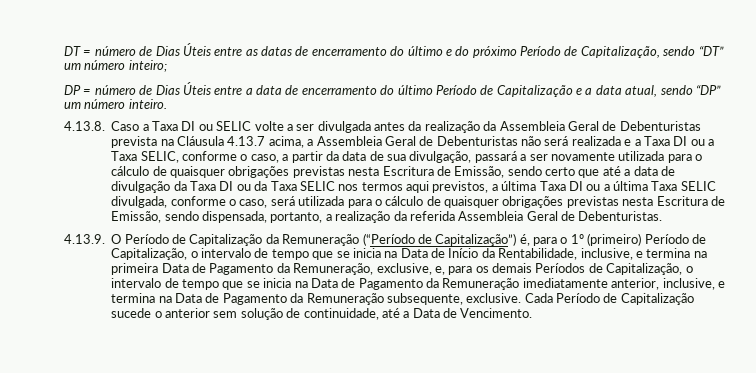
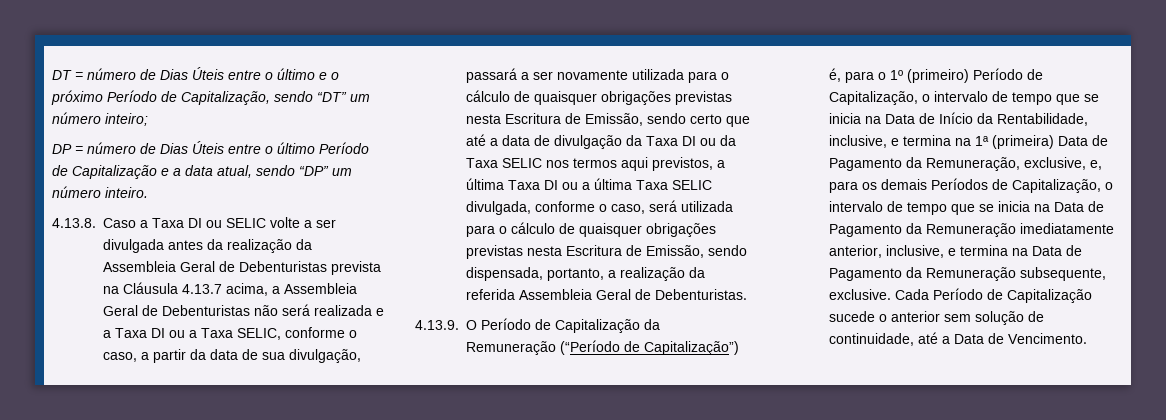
[245,46,405,56] as datas de encerramento do -> [265,72,273,80] o
[455,46,470,56] do -> [331,72,339,80] o
[245,85,395,95] a data de encerramento do -> [265,146,273,154] o
[111,263,159,275] primeira -> [975,135,1054,149] 1ª (primeira)

